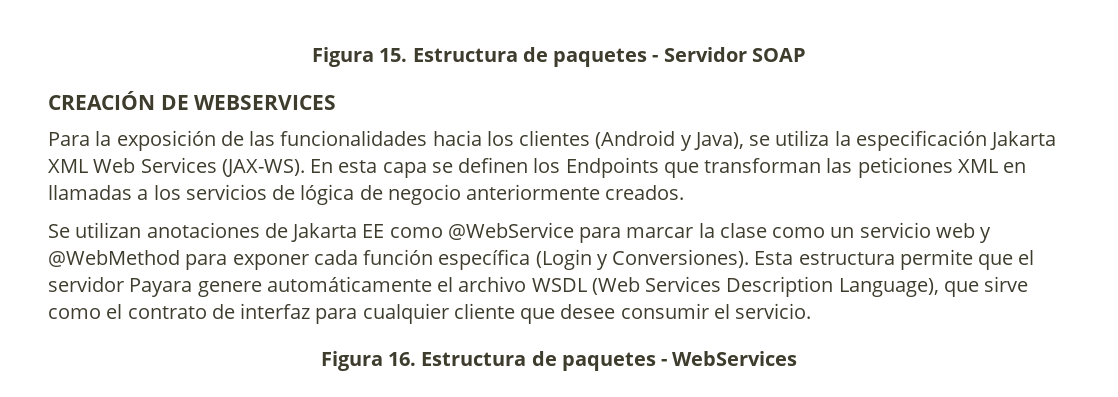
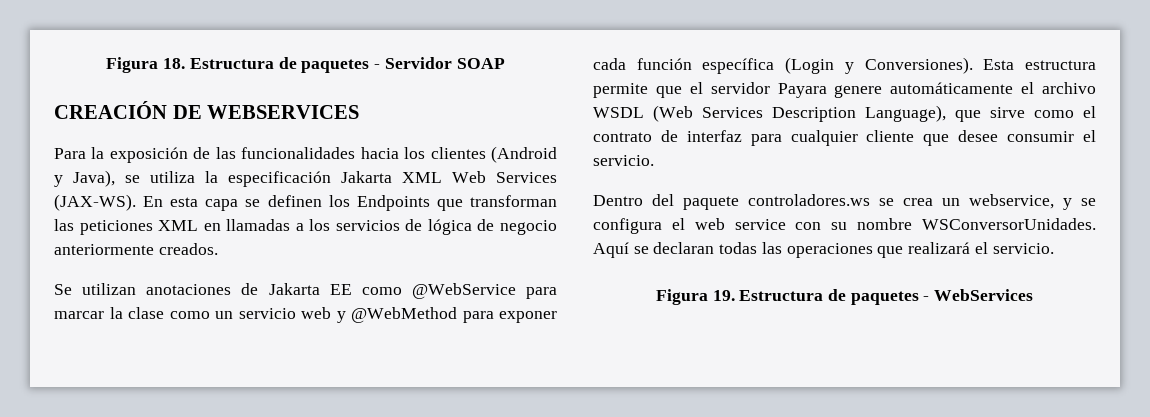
[312,47,408,67] Figura 15. -> [106,57,186,73] Figura 18.
[320,351,416,371] // Figura 16. -> [593,194,1096,210] [593,218,1096,234] [593,242,1054,258] [655,289,735,305] // Dentro del paquete controladores.ws se crea un webservice, y se configura el web service con su nombre WSConversorUnidades. Aquí se declaran todas las operaciones que realizará el servicio. // Figura 19.

